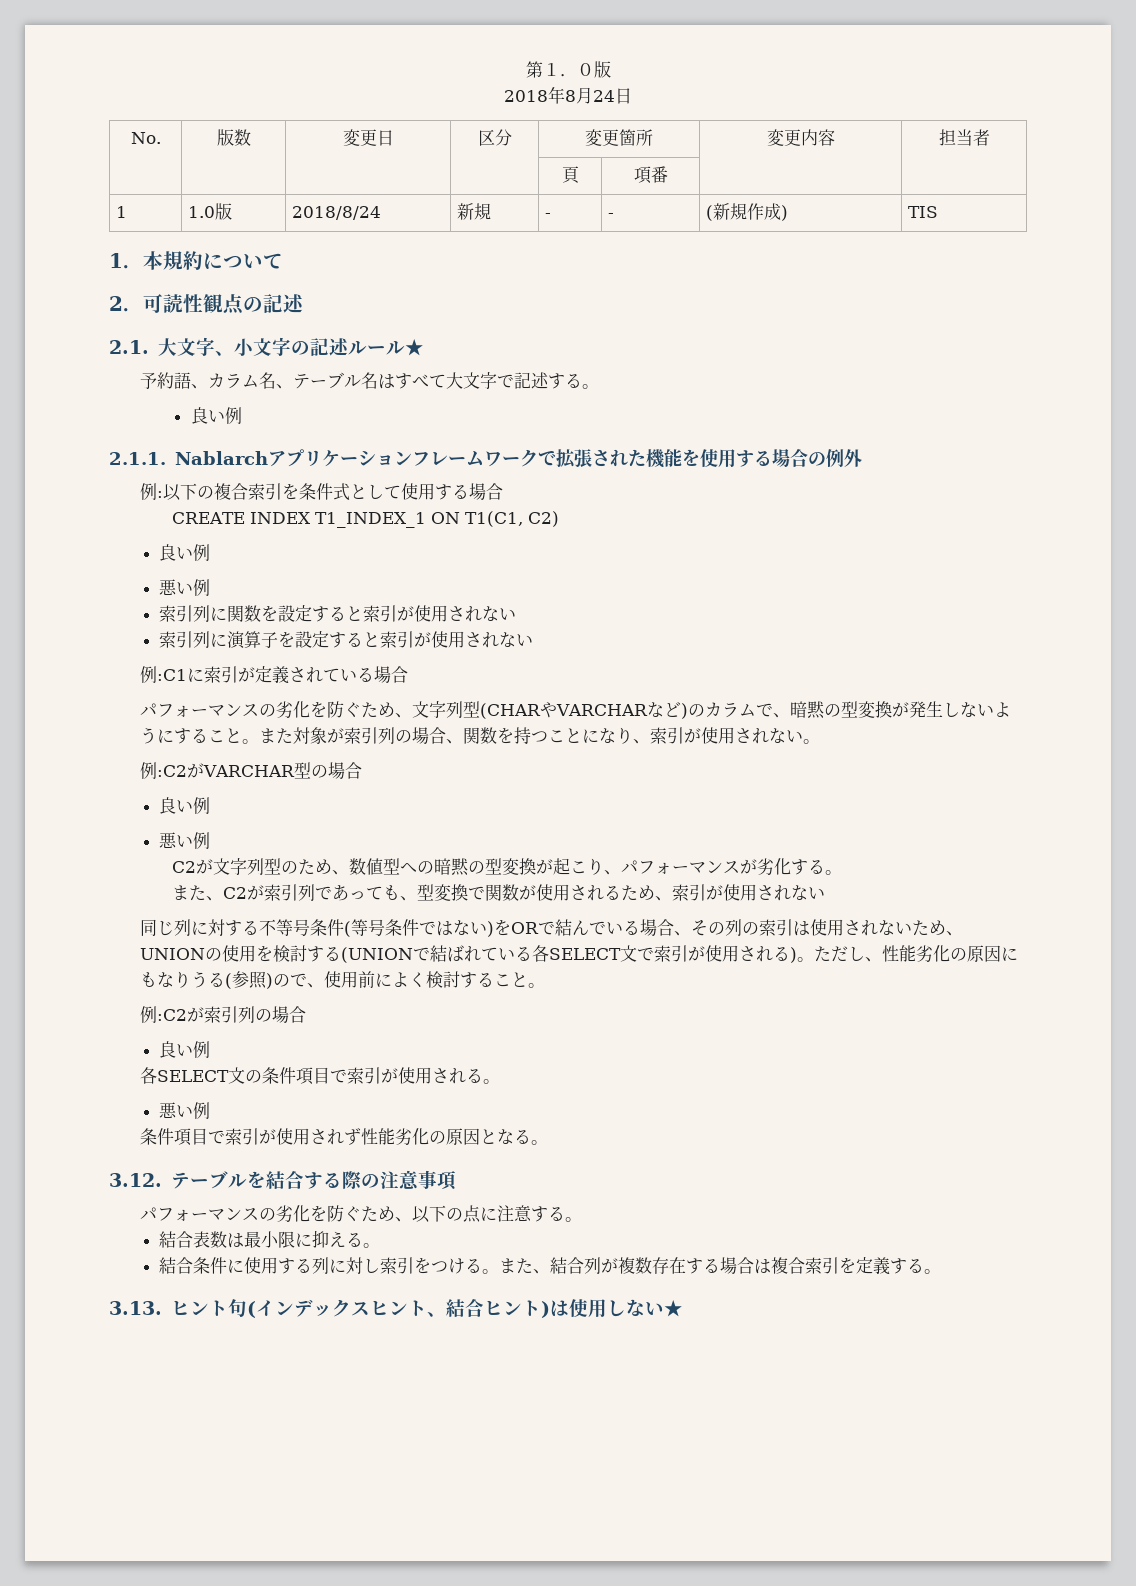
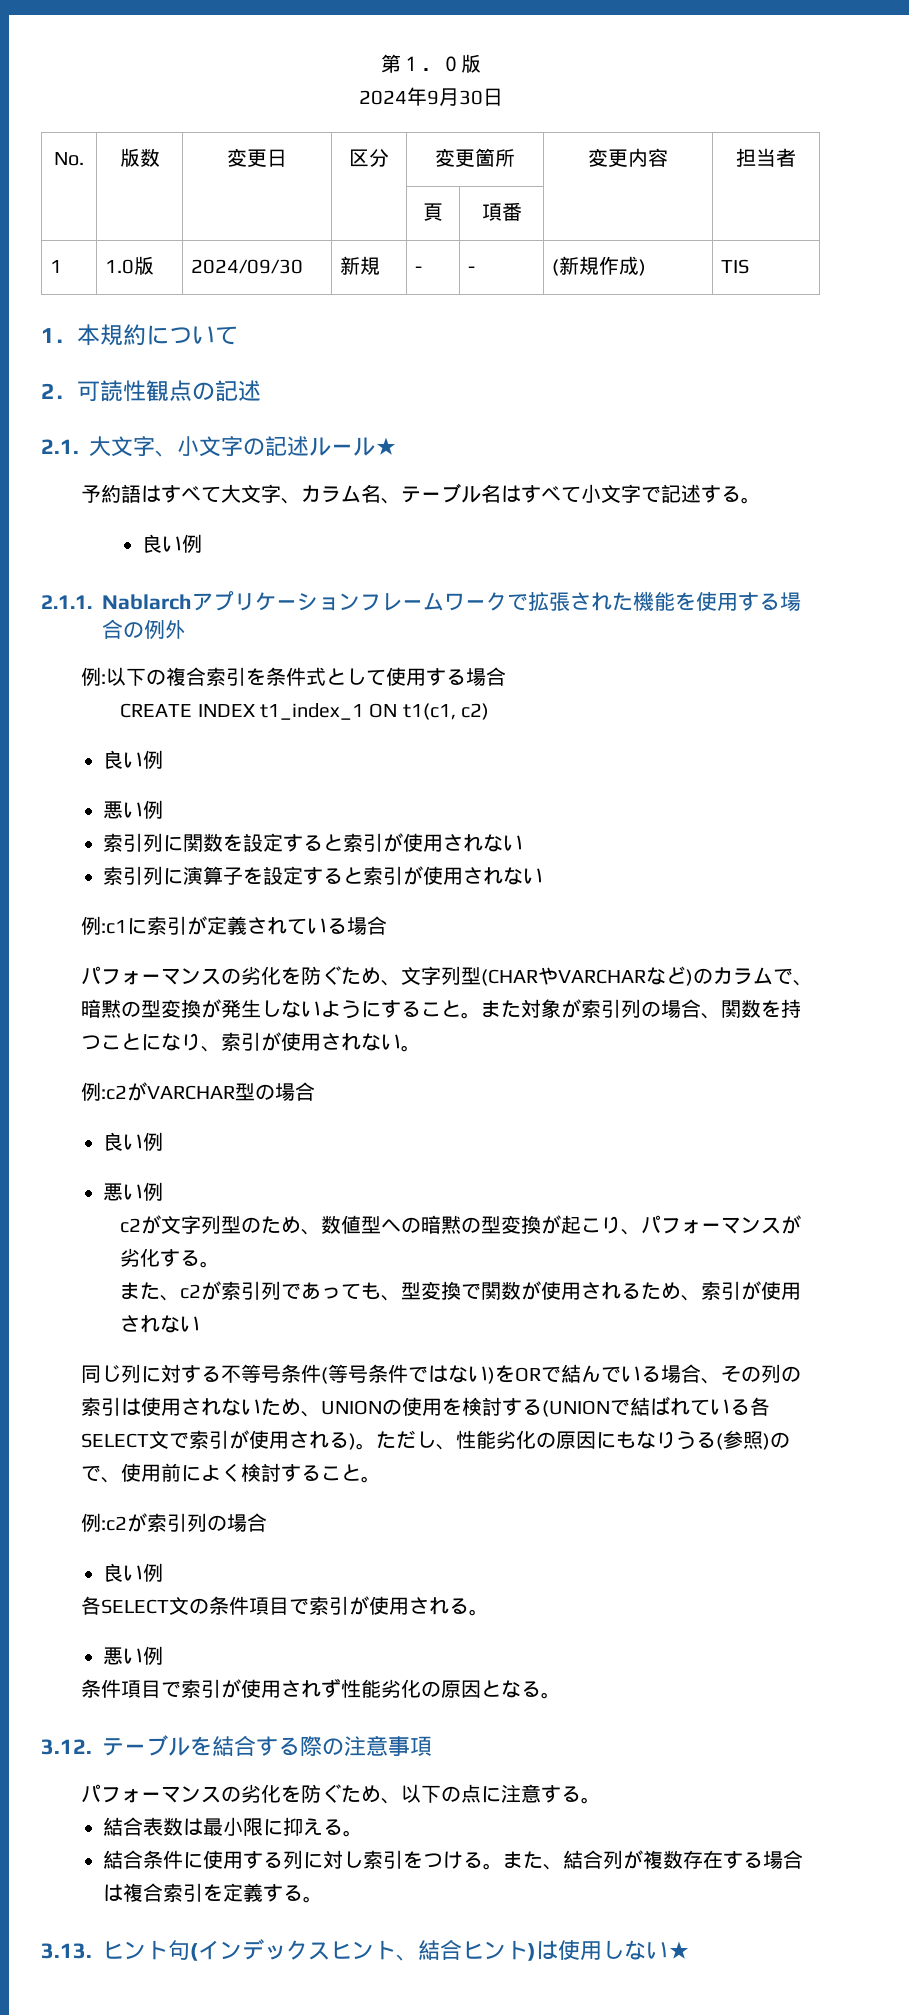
[504,86,615,104] 2018年8月24 -> [358,87,483,106] 2024年9月30
[292,206,382,220] 2018/8/24 -> [190,259,303,274] 2024/09/30
(192, 380) none -> [140,484,281,503] はすべて大文字
[446,372,464,389] 大 -> [580,484,601,503] 小
[314,511,559,528] T1_INDEX_1 ON T1(C1, C2) -> [260,703,490,720] t1_index_1 ON t1(c1, c2)
[157,669,188,681] :C1 -> [100,920,127,934] :c1
[157,765,188,777] :C2 -> [100,1085,127,1100] :c2
[171,861,196,873] C2 -> [120,1218,142,1233] c2
[222,887,247,899] C2 -> [180,1284,202,1299] c2
[157,1009,188,1021] :C2 -> [100,1516,127,1531] :c2

